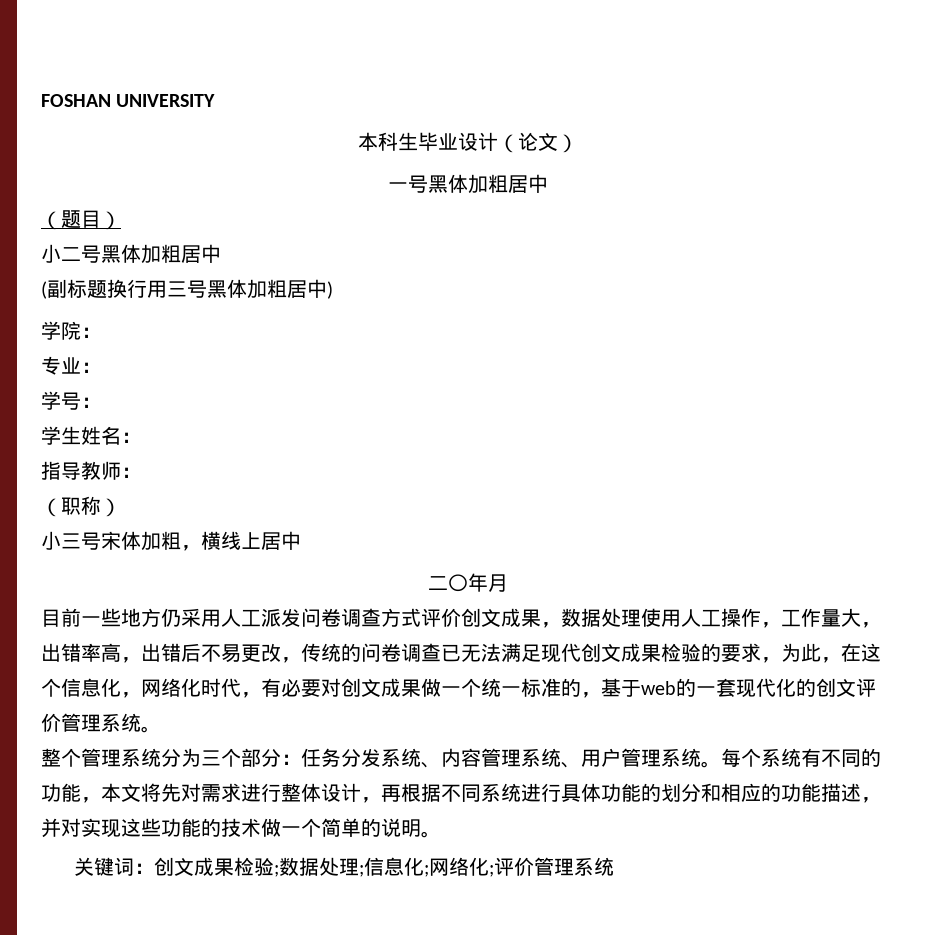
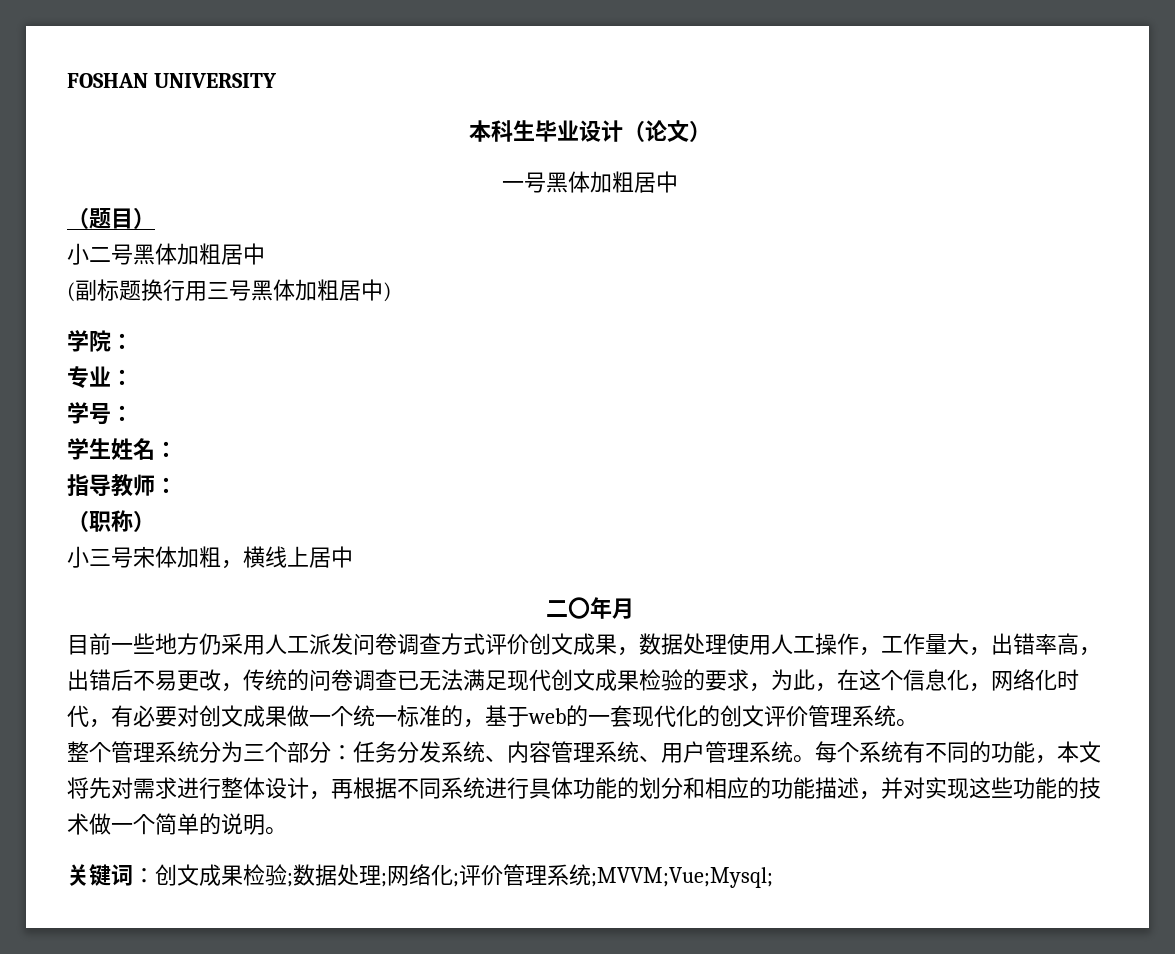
[363,857,429,877] 信息化; -> (387, 880) none
(614, 866) none -> [591,867,773,888] ;MVVM;Vue;Mysql;

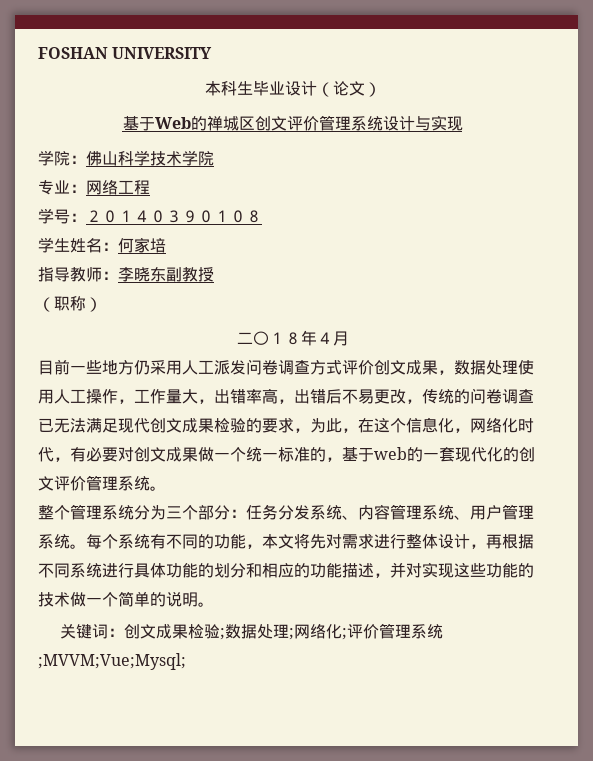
[502,171,678,193] [67,207,155,229] [67,243,265,265] [67,279,391,302] [67,330,133,352] 一号黑体加粗居中 // （题目） // 小二号黑体加粗居中 // (副标题换行用三号黑体加粗居中) // 学院： -> [122,115,463,131] [38,150,214,166] 基于Web的禅城区创文评价管理系统设计与实现 // 学院：佛山科学技术学院
(133, 377) none -> [86,180,150,195] 网络工程
(133, 413) none -> [86,210,262,223] ２０１４０３９０１０８
(177, 449) none -> [118,237,166,253] 何家培
(177, 485) none -> [118,267,214,282] 李晓东副教授
[67,546,353,569] // 小三号宋体加粗，横线上居中 -> (102, 304) none
[590,597,612,619] 年 -> [268,330,333,346] １８年４

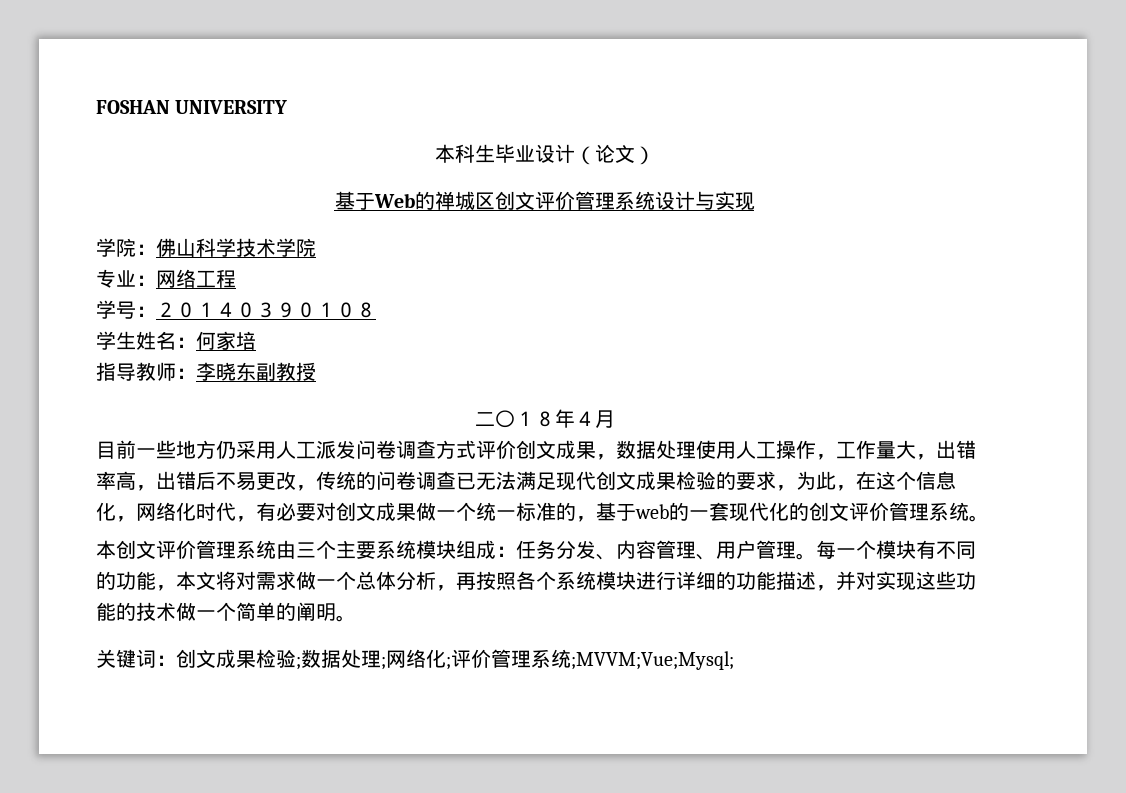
[38,296,102,312] // （职称） -> (316, 371) none
[38,504,230,520] 整个管理系统分为三个部分 -> [96,540,496,559] 本创文评价管理系统由三个主要系统模块组成
[310,505,342,520] 系统 -> (596, 549) none
[422,505,454,520] 系统 -> (696, 550) none
[38,534,150,549] 系统。每个系统 -> [796,540,916,560] 。每一个模块
[310,533,534,549] [38,563,294,578] 先对需求进行整体设计，再根据不同系统进行具体功能的划分和相应 -> [236,571,716,591] 对需求做一个总体分析，再按照各个系统模块进行详细
[166,591,182,607] 说 -> [296,602,316,621] 阐

